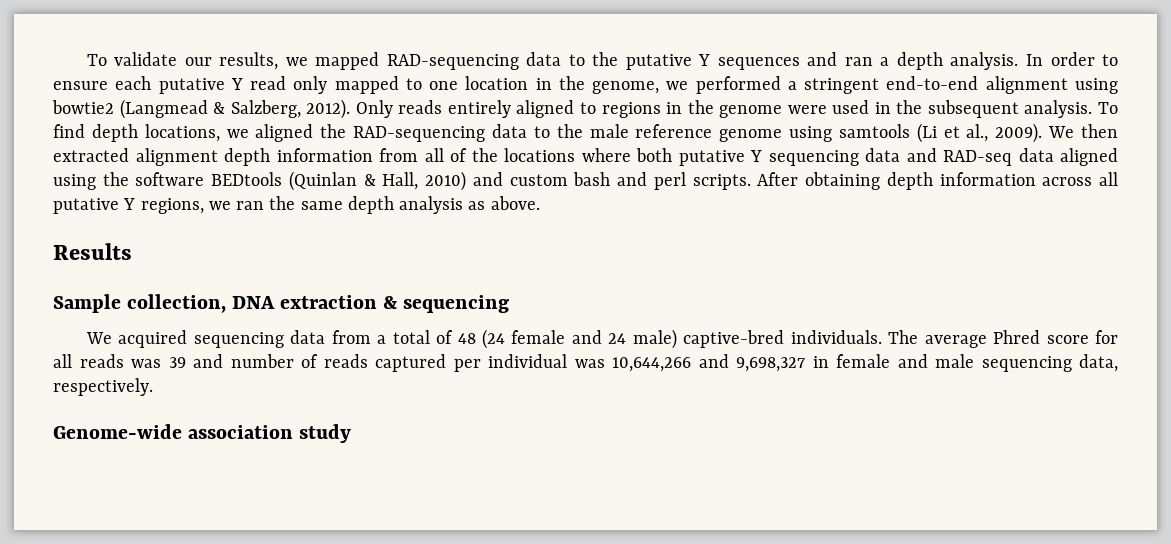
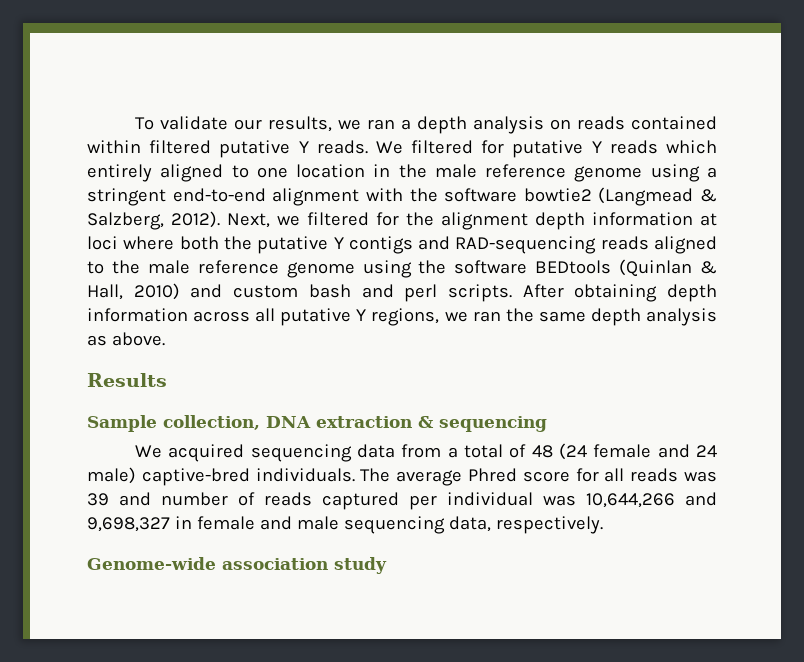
[315,52,1118,70] [53,76,399,94] mapped RAD-sequencing data to the putative Y sequences and ran a depth analysis. In order to ensure each putative Y read only mapped -> [366,116,717,134] [87,140,717,158] [87,164,224,182] ran a depth analysis on reads contained within filtered putative Y reads. We filtered for putative Y reads which entirely aligned
[592,76,781,94] genome, we performed -> [434,164,700,182] male reference genome using
[1075,78,1119,94] using -> [365,188,518,202] with the software
[355,100,1118,118] [53,124,527,142] Only reads entirely aligned to regions in the genome were used in the subsequent analysis. To find depth locations, we aligned the RAD-sequencing data -> [227,212,717,230] [87,236,717,254] Next, we filtered for the alignment depth information at loci where both the putative Y contigs and RAD-sequencing reads aligned
[838,123,1119,143] [53,148,1118,166] [53,174,96,190] samtools (Li et al., 2009). We then extracted alignment depth information from all of the locations where both putative Y sequencing data and RAD-seq data aligned using -> (412, 269) none

